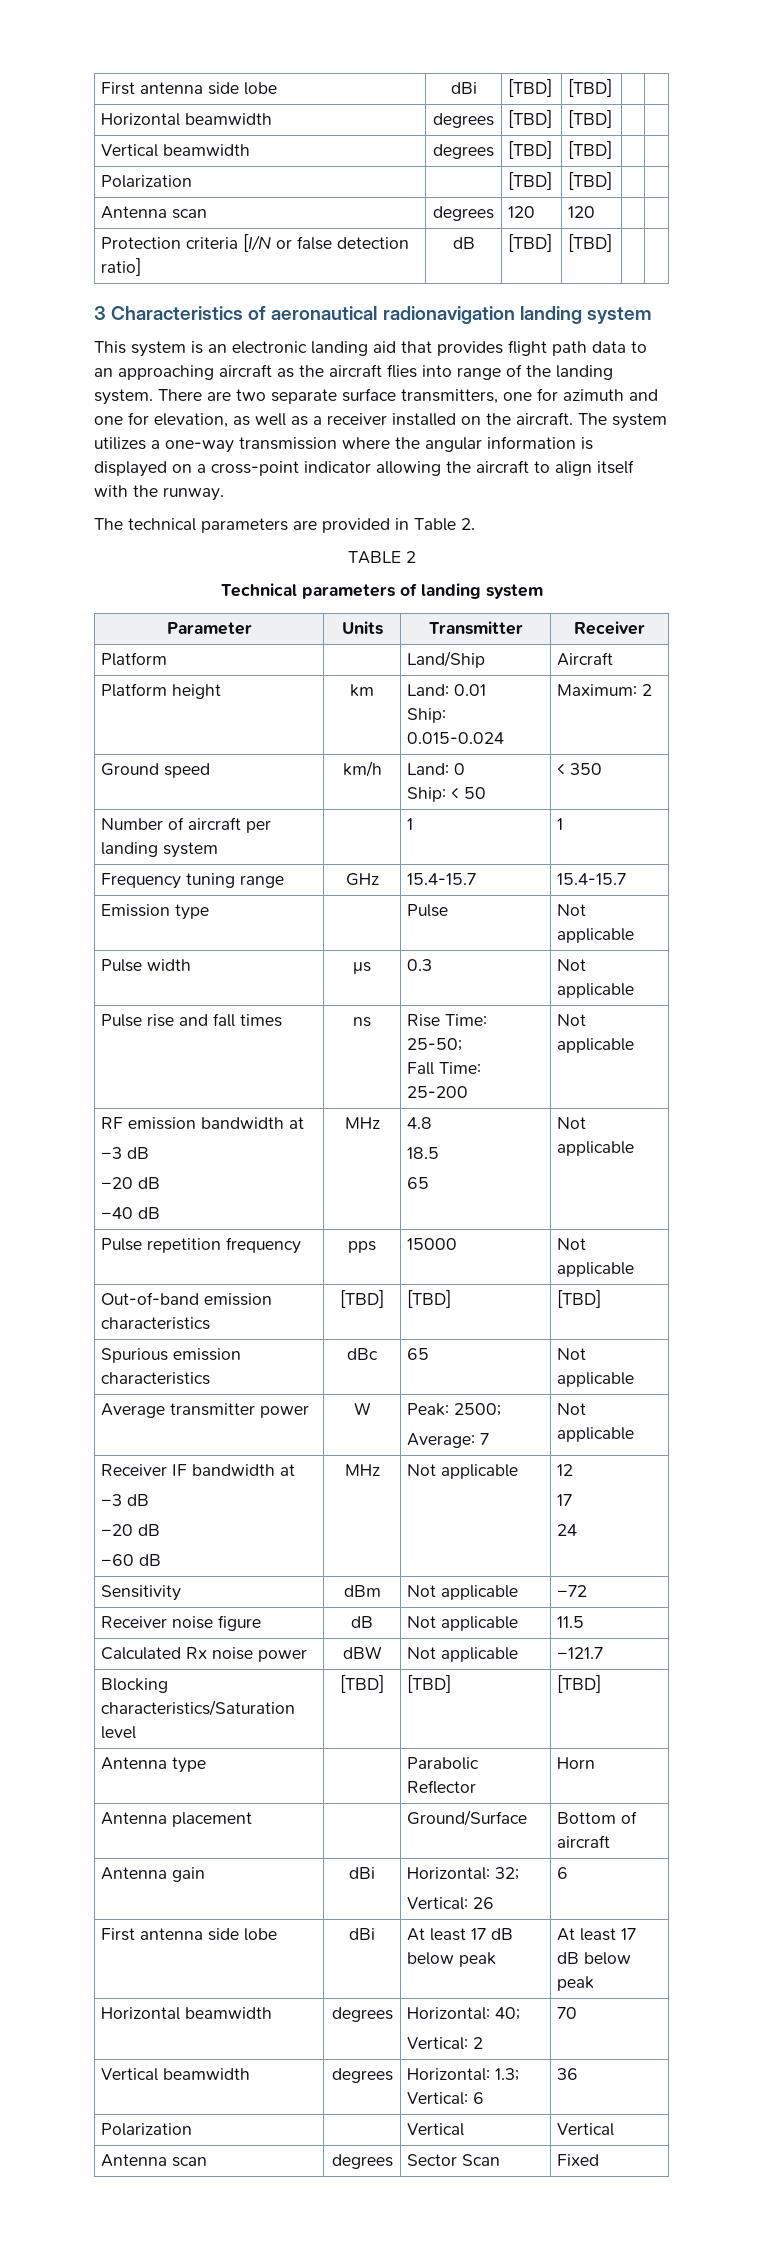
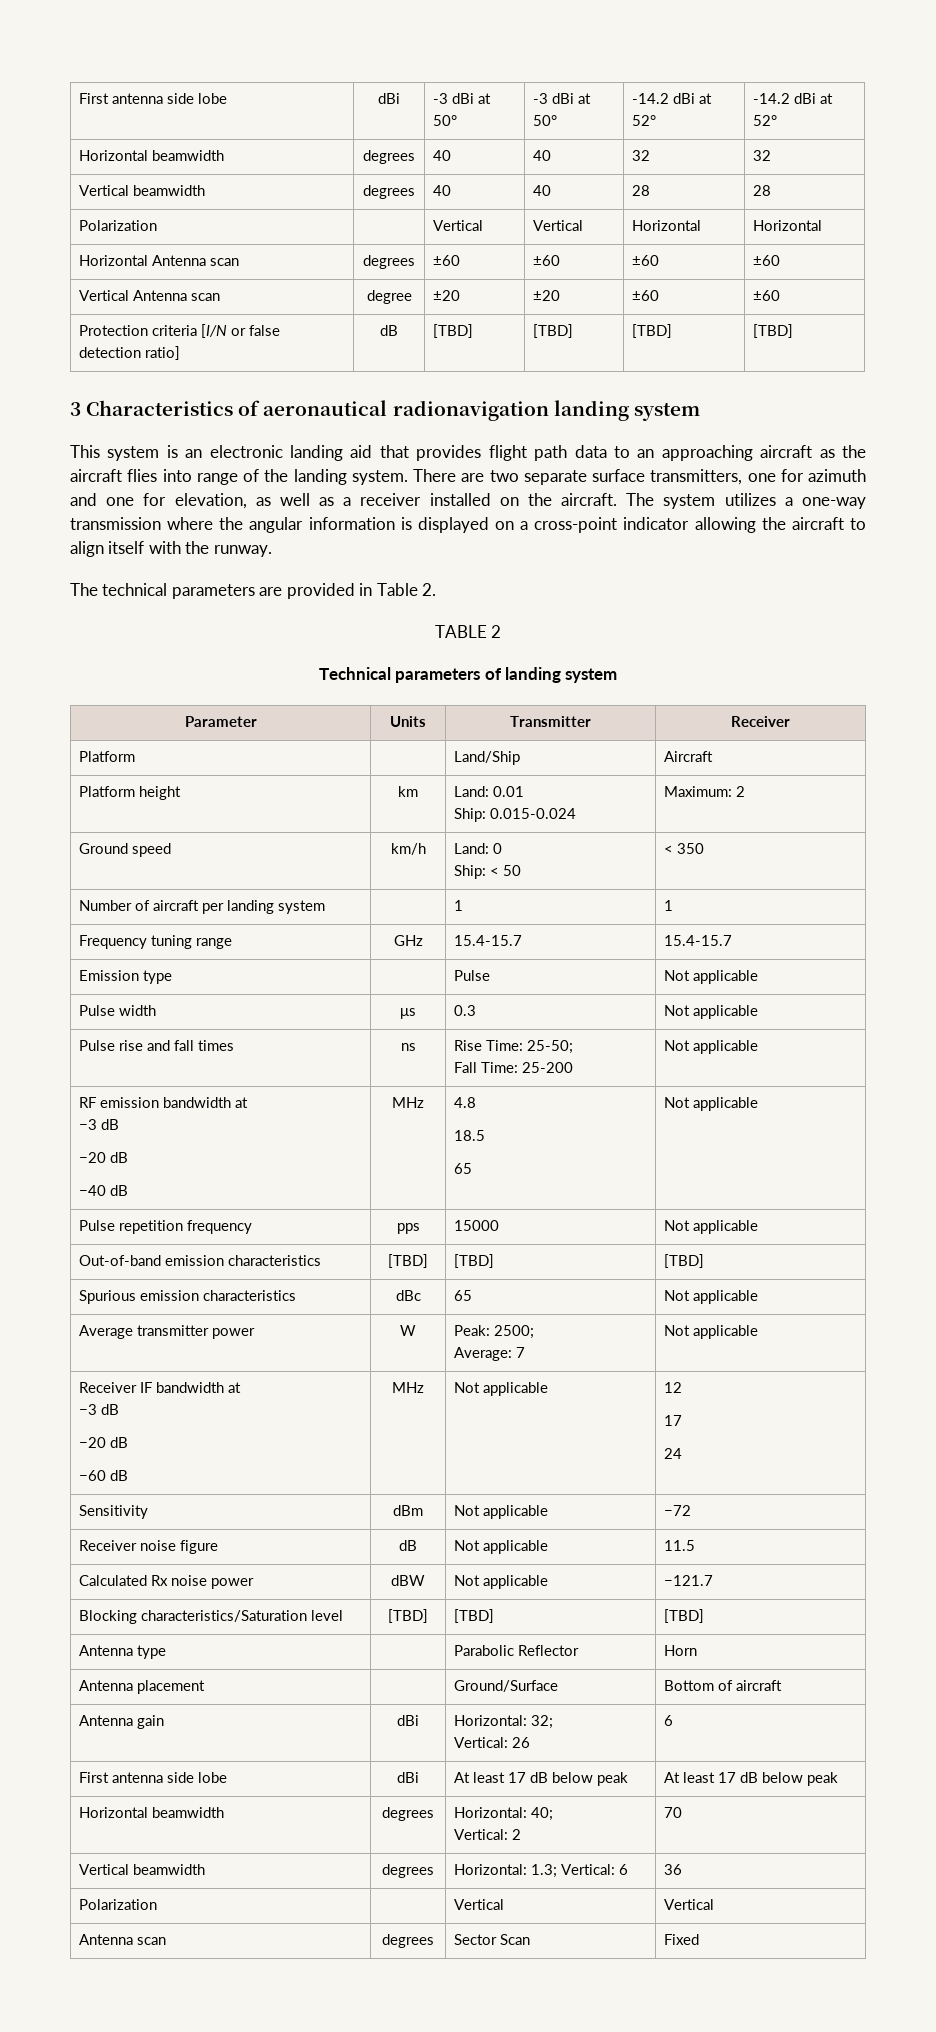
[101,82,278,95] [450,82,477,94] [508,79,553,97] [568,79,613,97] [101,113,273,126] [433,113,494,128] [508,110,553,128] [568,110,613,128] [101,144,251,157] [433,144,494,159] [508,141,553,159] [568,141,613,159] [101,175,193,188] [508,172,553,190] [568,172,613,190] [101,206,208,219] [433,206,494,221] [508,206,536,218] [568,206,596,218] First antenna side lobe | dBi | [TBD] | [TBD] | | // Horizontal beamwidth | degrees | [TBD] | [TBD] | | // Vertical beamwidth | degrees | [TBD] | [TBD] | | // Polarization | | [TBD] | [TBD] | | // Antenna scan | degrees | 120 | 120 | | -> [78,93,228,104] [378,93,400,104] [432,93,492,104] [432,115,457,126] [532,93,592,104] [532,115,557,126] [631,93,713,104] [631,115,656,126] [752,93,834,104] [752,115,777,126] [78,150,224,161] [363,150,415,164] [432,150,451,161] [532,150,551,161] [631,150,650,161] [752,150,771,161] [78,185,205,196] [363,185,415,199] [432,185,451,196] [532,185,551,196] [631,185,650,196] [752,185,771,196] [78,220,157,231] [432,220,483,231] [532,220,583,231] [631,220,701,231] [752,220,822,231] [78,255,240,266] [363,255,415,269] [432,255,460,266] [532,255,560,266] [631,255,659,266] [752,255,780,266] [78,290,221,301] [366,290,412,304] [432,290,460,301] [532,290,560,301] [631,290,659,301] [752,290,780,301] First antenna side lobe | dBi | -3 dBi at 50° | -3 dBi at 50° | -14.2 dBi at 52° | -14.2 dBi at 52° // Horizontal beamwidth | degrees | 40 | 40 | 32 | 32 // Vertical beamwidth | degrees | 40 | 40 | 28 | 28 // Polarization | | Vertical | Vertical | Horizontal | Horizontal // Horizontal Antenna scan | degrees | ±60 | ±60 | ±60 | ±60 // Vertical Antenna scan | degree | ±20 | ±20 | ±60 | ±60
(613, 243) | -> [631,324,672,338] [752,324,793,338] [TBD] | [TBD]

